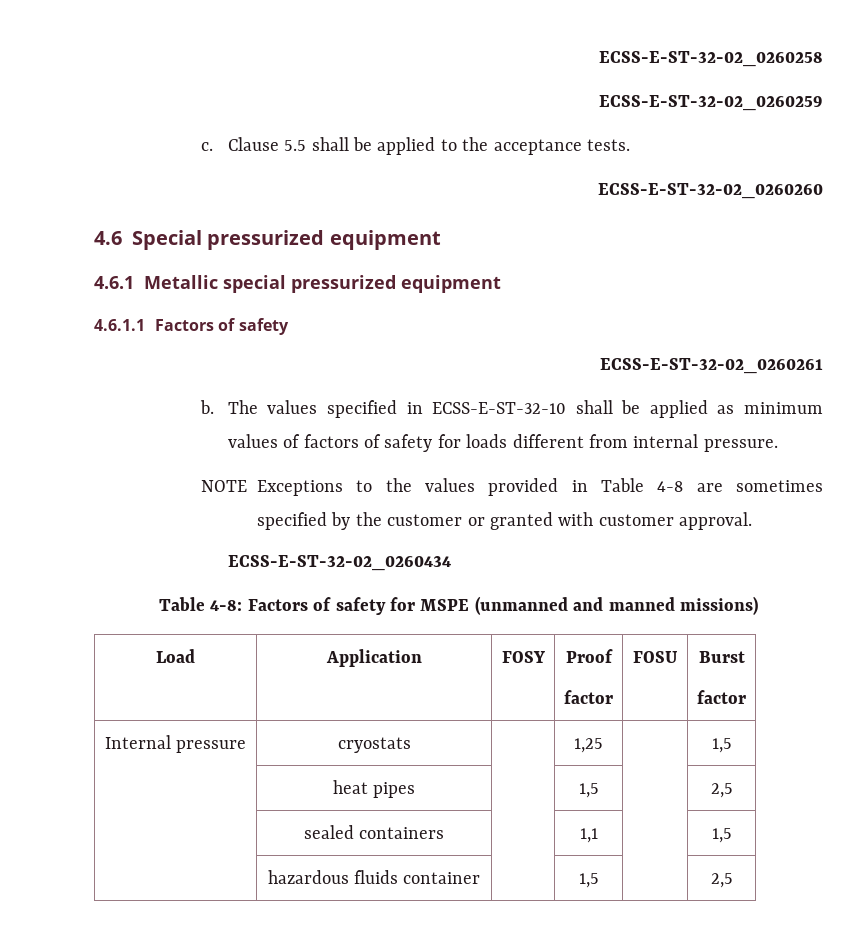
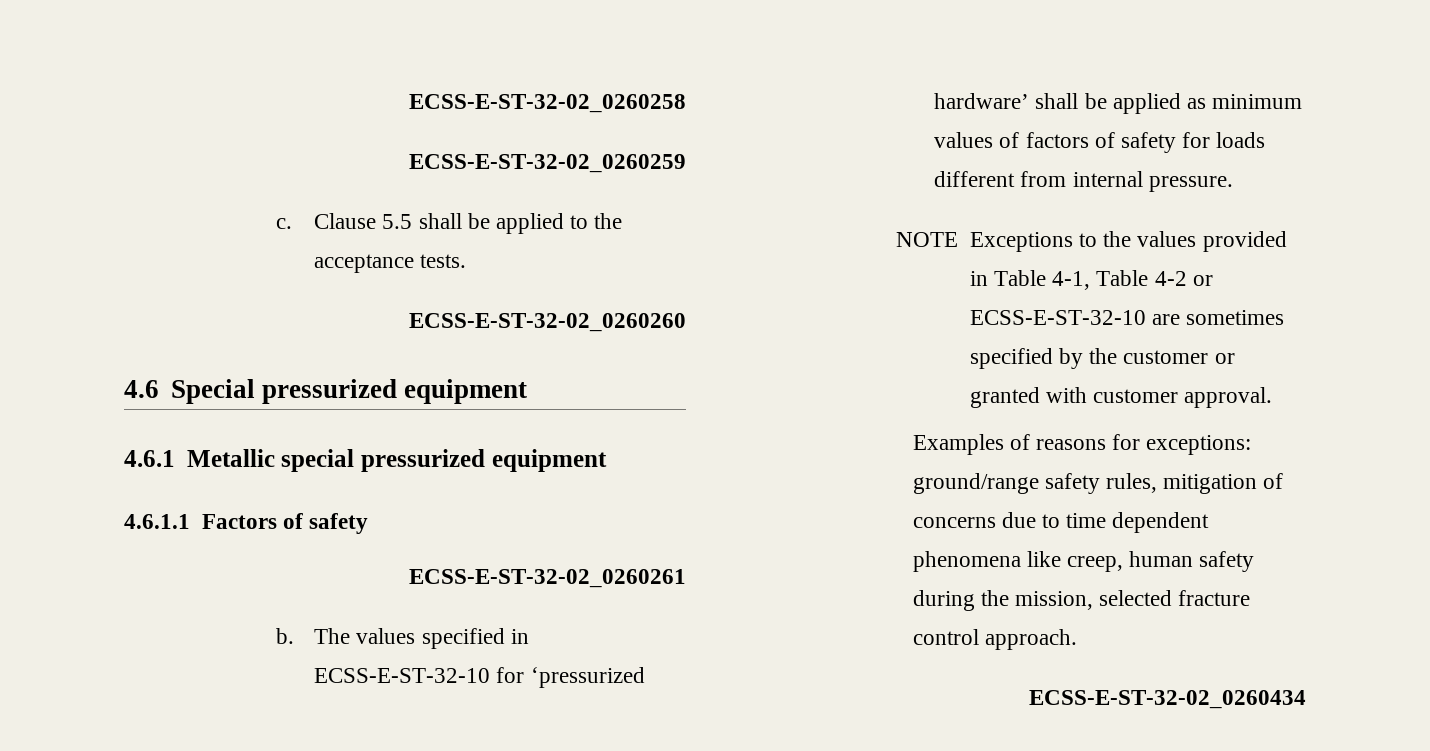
(567, 408) none -> [496,667,645,688] [934,93,1030,109] for ‘pressurized hardware’
[657,481,684,492] 4-8 -> [1052,270,1213,290] [969,310,1146,325] 4-1, Table 4-2 or ECSS-E-ST-32-10
[227,555,451,571] [159,596,758,615] [156,649,195,663] [325,649,422,667] [501,651,545,663] [565,649,613,663] [564,690,613,704] [632,651,678,663] [698,651,745,663] [697,690,746,704] [104,735,247,753] [337,737,411,753] [574,738,603,753] [711,738,732,753] [332,780,416,798] [578,783,599,798] [710,783,733,798] [303,825,445,839] [579,828,598,843] [711,828,732,843] [267,870,481,884] [578,873,599,888] [710,873,733,888] ECSS-E-ST-32-02_0260434 // Table 4-8: Factors of safety for MSPE (unmanned and manned missions) // Load | Application | FOSY | Proof // factor | FOSU | Burst // factor // Internal pressure | cryostats | | 1,25 | | 1,5 // | heat pipes | | 1,5 | | 2,5 // | sealed containers | | 1,1 | | 1,5 // | hazardous fluids container | | 1,5 | | 2,5 -> [912,434,1252,455] [912,473,1284,494] [912,512,1210,533] [912,551,1255,572] [912,590,1251,611] [912,629,1077,650] [1029,690,1306,709] Examples of reasons for exceptions: ground/range safety rules, mitigation of concerns due to time dependent phenomena like creep, human safety during the mission, selected fracture control approach. // ECSS-E-ST-32-02_0260434

